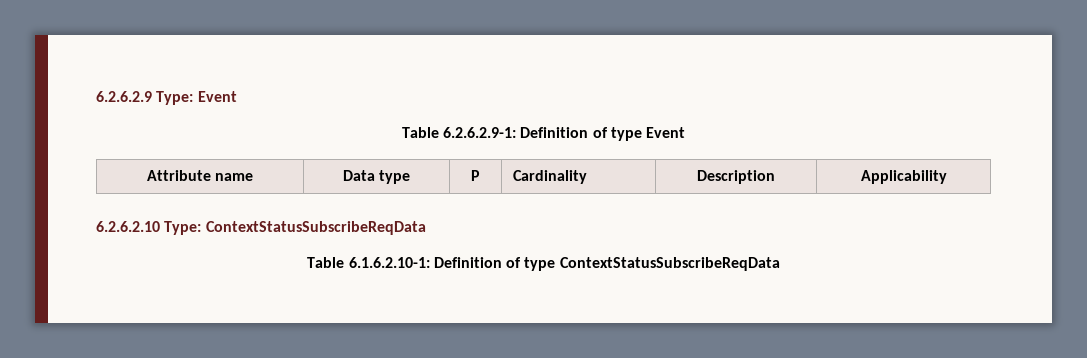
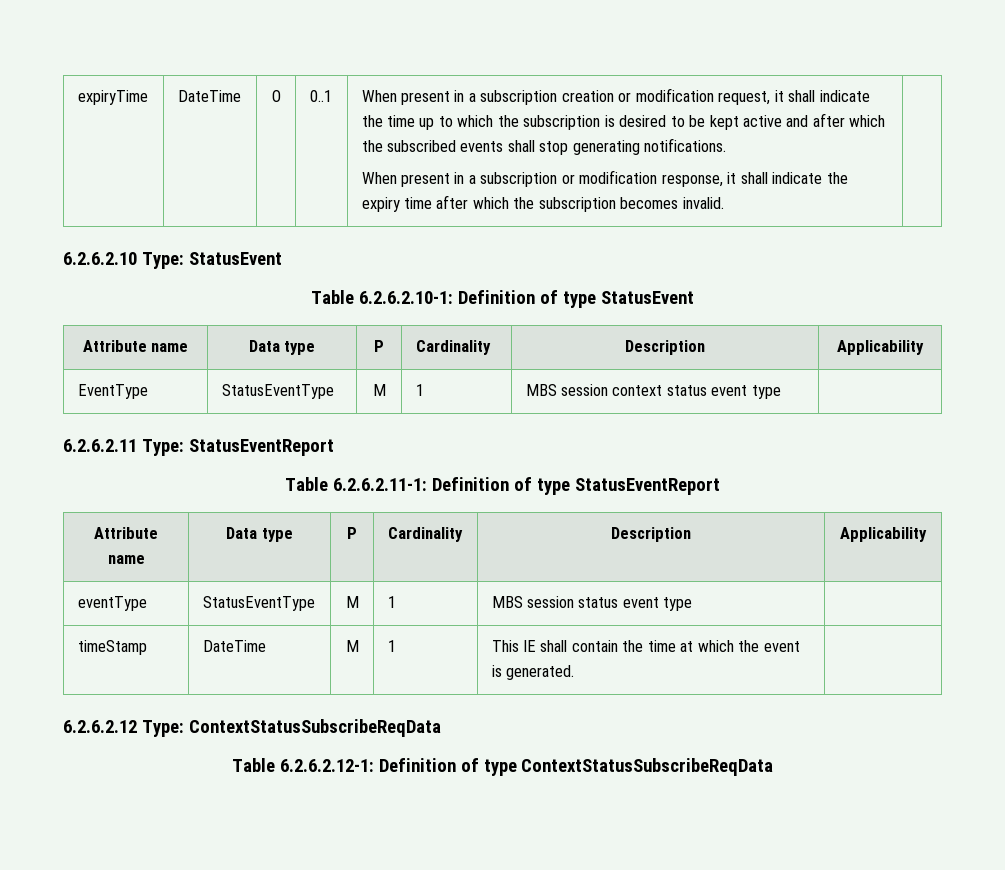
[96,91,237,105] [401,127,686,141] [146,170,254,181] [342,170,411,184] [471,170,480,181] [512,170,587,184] [697,170,775,184] [860,170,947,184] [96,221,160,232] 6.2.6.2.9 Type: Event // Table 6.2.6.2.9-1: Definition of type Event // Attribute name | Data type | P | Cardinality | Description | Applicability // 6.2.6.2.10 -> [77,90,148,105] [177,90,241,102] [271,90,281,102] [309,90,332,102] [361,88,870,105] [361,113,886,130] [361,138,727,155] [361,170,848,187] [361,195,724,212] [63,252,282,269] [311,290,694,308] [82,340,189,352] [248,340,316,355] [374,340,384,352] [415,340,491,355] [624,340,705,355] [836,340,924,355] [77,384,148,399] [221,384,334,399] [372,384,386,396] [415,384,424,396] [525,384,781,399] [63,439,334,456] [285,477,720,495] [94,527,158,539] [107,555,145,564] [226,527,293,542] [347,527,357,539] [387,527,463,542] [610,527,691,542] [839,527,927,542] [77,596,147,611] [202,596,315,611] [345,596,359,608] [387,596,396,608] [491,596,693,611] [77,640,147,655] [202,640,266,652] [345,640,359,652] [387,640,396,652] [491,640,800,652] [491,665,574,680] [63,720,137,733] expiryTime | DateTime | O | 0..1 | When present in a subscription creation or modification request, it shall indicate the time up to which the subscription is desired to be kept active and after which the subscribed events shall stop generating notifications. // When present in a subscription or modification response, it shall indicate the expiry time after which the subscription becomes invalid. | // 6.2.6.2.10 Type: StatusEvent // Table 6.2.6.2.10-1: Definition of type StatusEvent // Attribute name | Data type | P | Cardinality | Description | Applicability // EventType | StatusEventType | M | 1 | MBS session context status event type | // 6.2.6.2.11 Type: StatusEventReport // Table 6.2.6.2.11-1: Definition of type StatusEventReport // Attribute name | Data type | P | Cardinality | Description | Applicability // eventType | StatusEventType | M | 1 | MBS session status event type | // timeStamp | DateTime | M | 1 | This IE shall contain the time at which the event is generated. | // 6.2.6.2.12
[348,257,430,268] 6.1.6.2.10-1: -> [279,759,374,772] 6.2.6.2.12-1:

